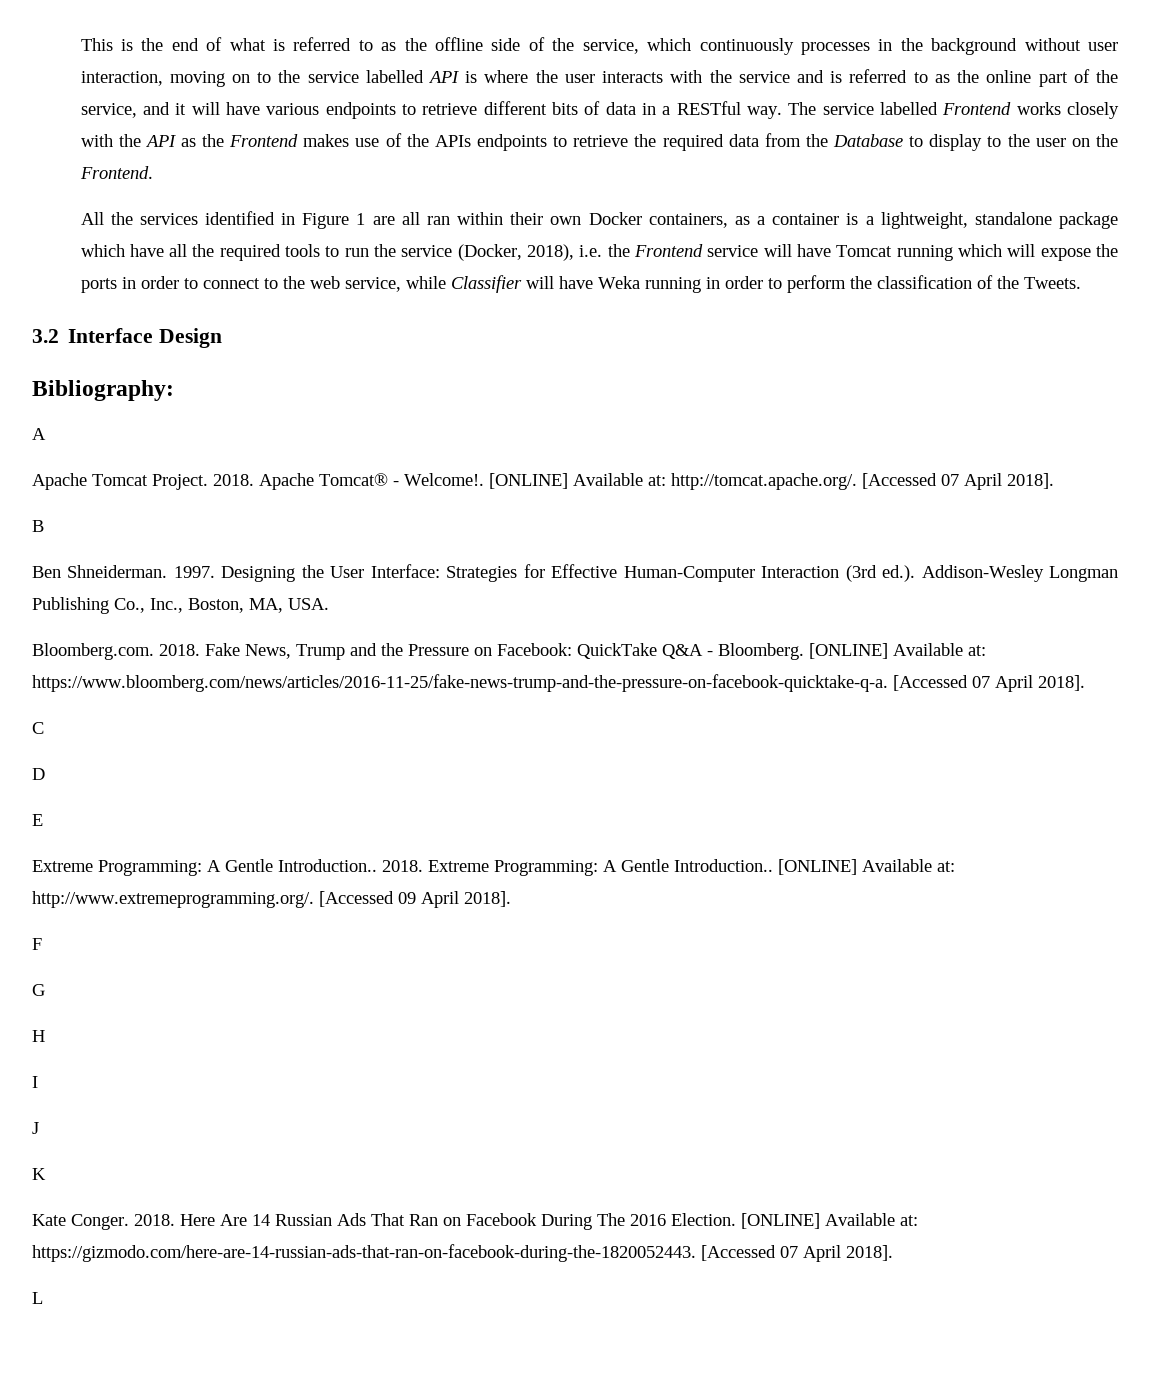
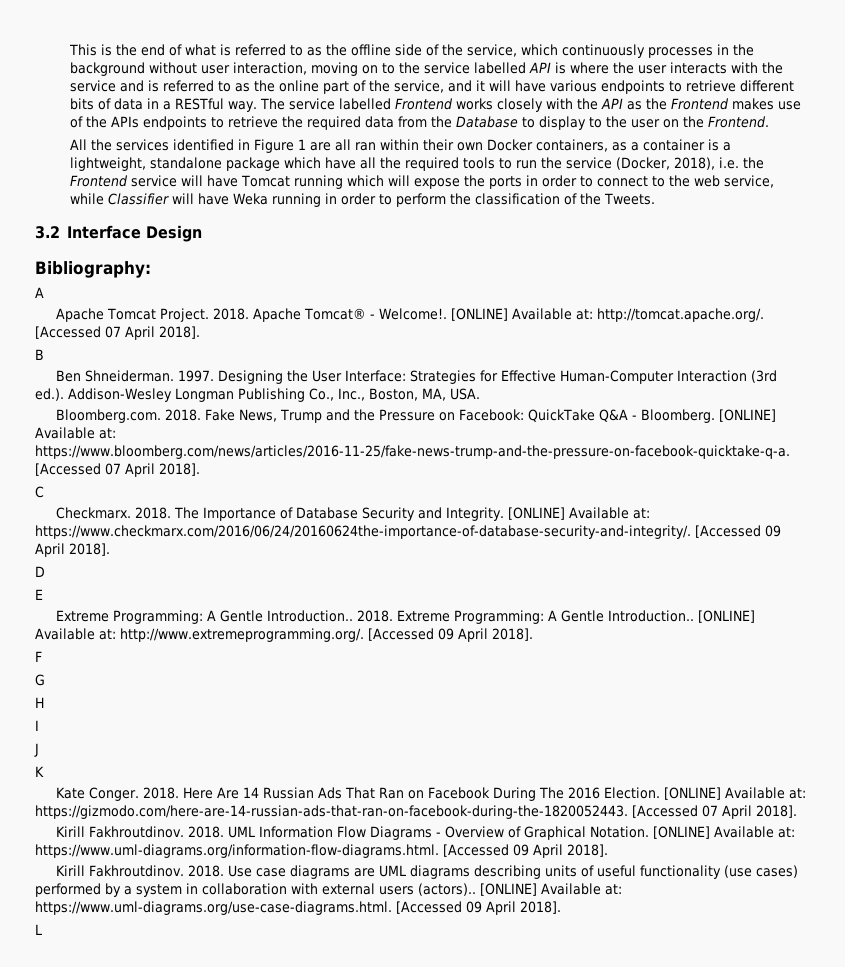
(44, 728) none -> [56,507,651,521] [35,525,781,539] [35,543,110,557] // Checkmarx. 2018. The Importance of Database Security and Integrity. [ONLINE] Available at: https://www.checkmarx.com/2016/06/24/20160624the-importance-of-database-security-and-integrity/. [Accessed 09 April 2018].
(893, 1253) none -> [56,826,796,840] [35,844,608,858] [56,865,799,879] [35,883,622,897] [35,901,561,915] // Kirill Fakhroutdinov. 2018. UML Information Flow Diagrams - Overview of Graphical Notation. [ONLINE] Available at: https://www.uml-diagrams.org/information-flow-diagrams.html. [Accessed 09 April 2018]. // Kirill Fakhroutdinov. 2018. Use case diagrams are UML diagrams describing units of useful functionality (use cases) performed by a system in collaboration with external users (actors).. [ONLINE] Available at: https://www.uml-diagrams.org/use-case-diagrams.html. [Accessed 09 April 2018].

